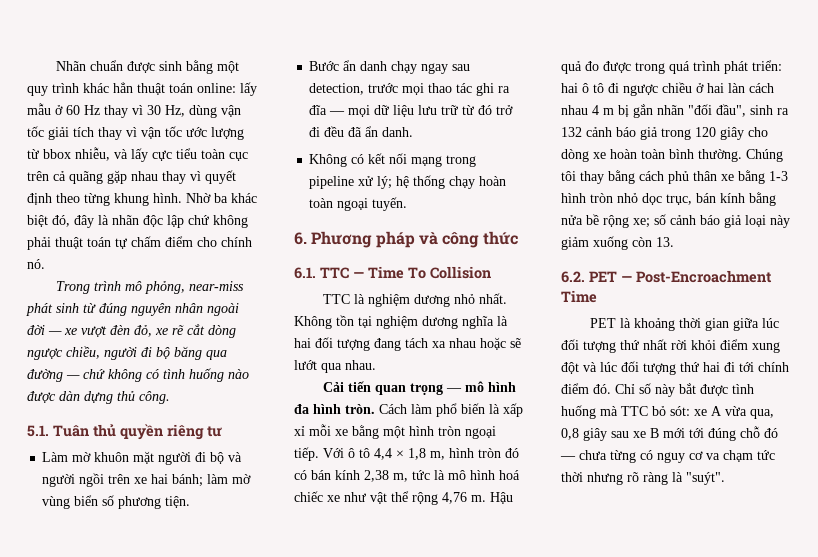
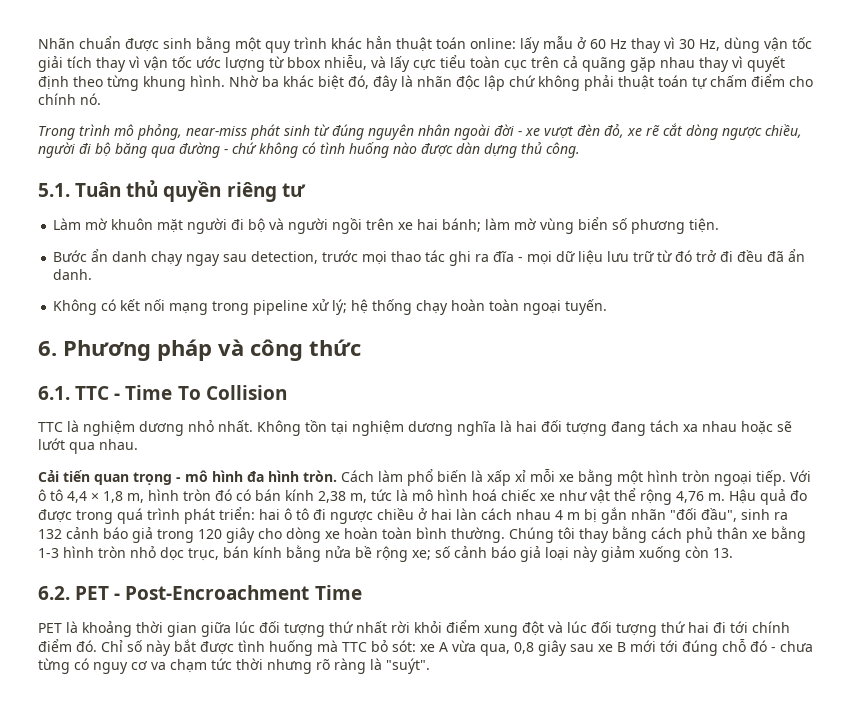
[48,331,62,335] — -> [518,131,522,136] -
[66,375,80,379] — -> [224,149,228,154] -
[329,111,346,115] — -> [518,257,524,262] -
[353,272,364,278] — -> [114,393,121,400] -
[446,388,463,392] — -> [176,477,181,482] -
[621,276,632,282] — -> [114,593,121,600] -
[560,456,576,460] — -> [771,647,776,652] -

